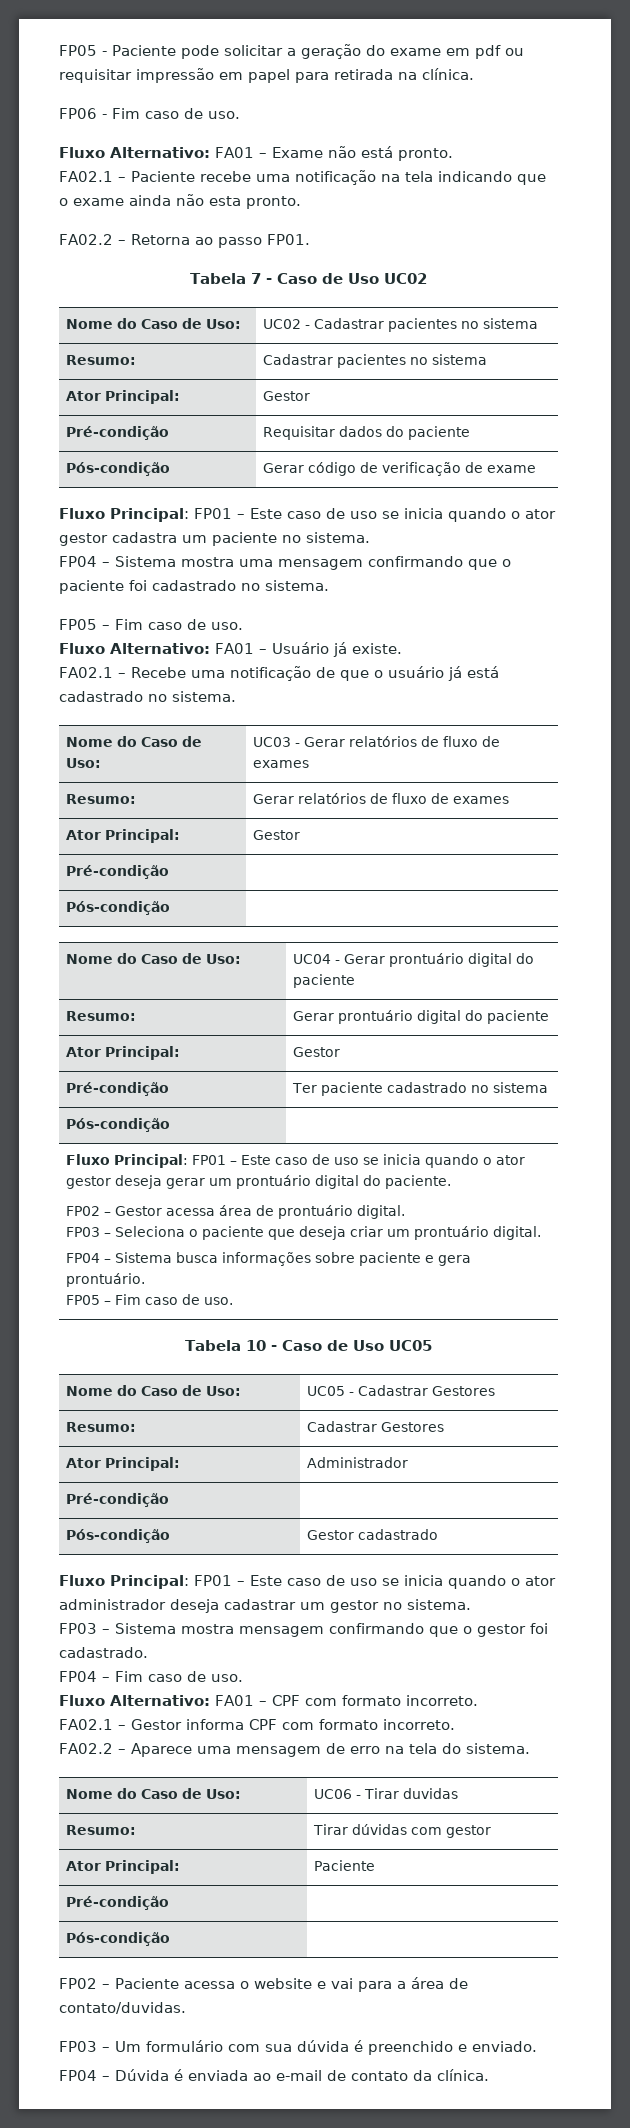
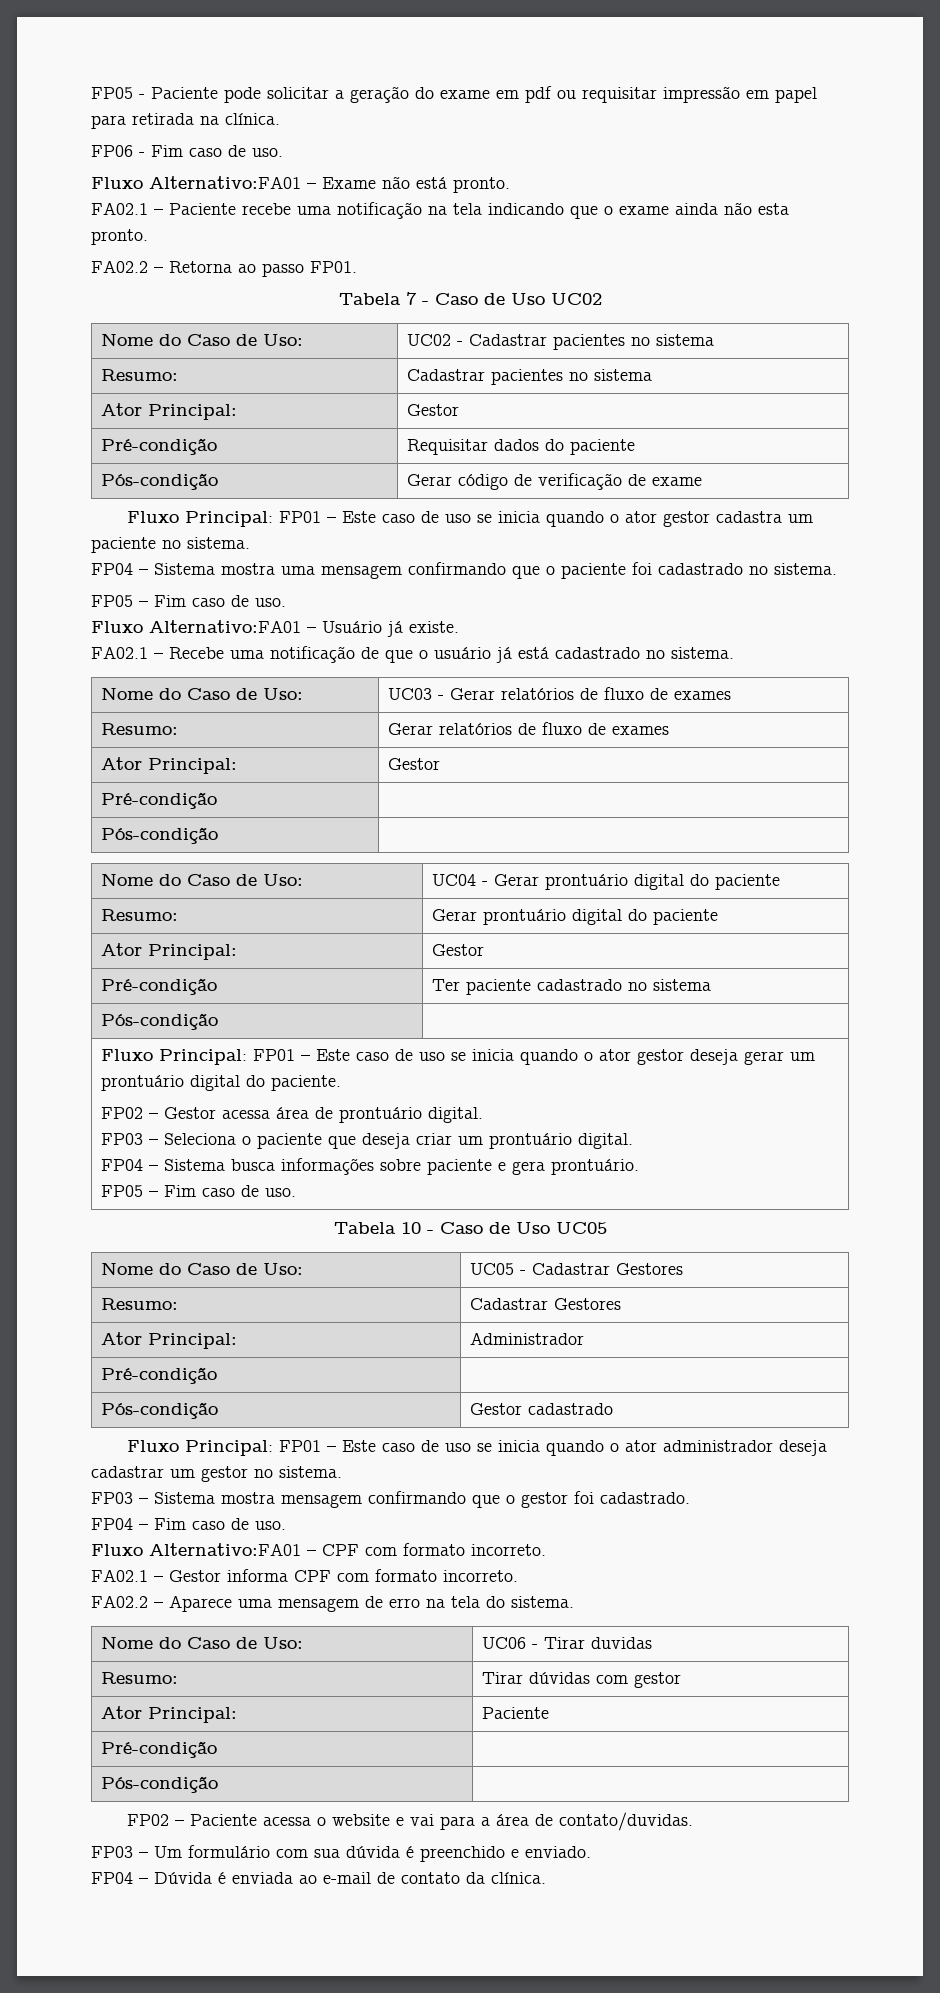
[110,147,254,158] Alternativo: FA01 -> [149,176,301,189] Alternativo:FA01
[110,643,254,654] Alternativo: FA01 -> [149,620,301,633] Alternativo:FA01
[110,1695,254,1706] Alternativo: FA01 -> [149,1543,301,1556] Alternativo:FA01

